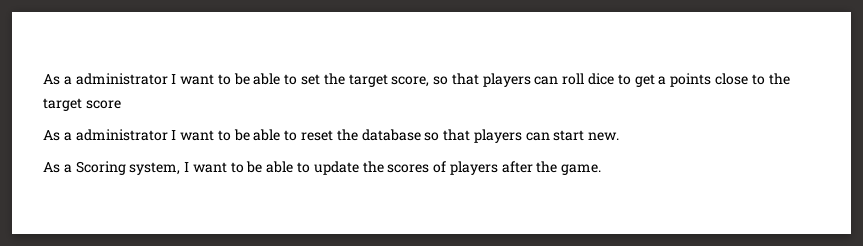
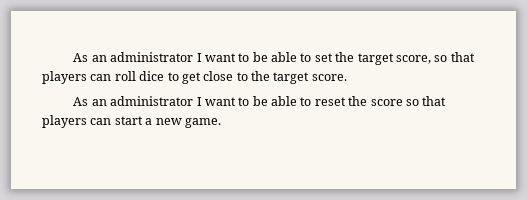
[43,74,72,85] As a -> [73,53,107,62] As an
[658,73,712,87] a points -> (201, 78) none
[85,100,121,109] [43,130,72,141] score // As a -> [311,74,347,81] [73,97,107,106] score. // As an
[361,129,421,141] database -> [370,99,403,106] score
[588,132,620,141] [43,161,558,175] new. // As a Scoring system, I want to be able to update the scores of players after the -> [145,118,182,125] a new

